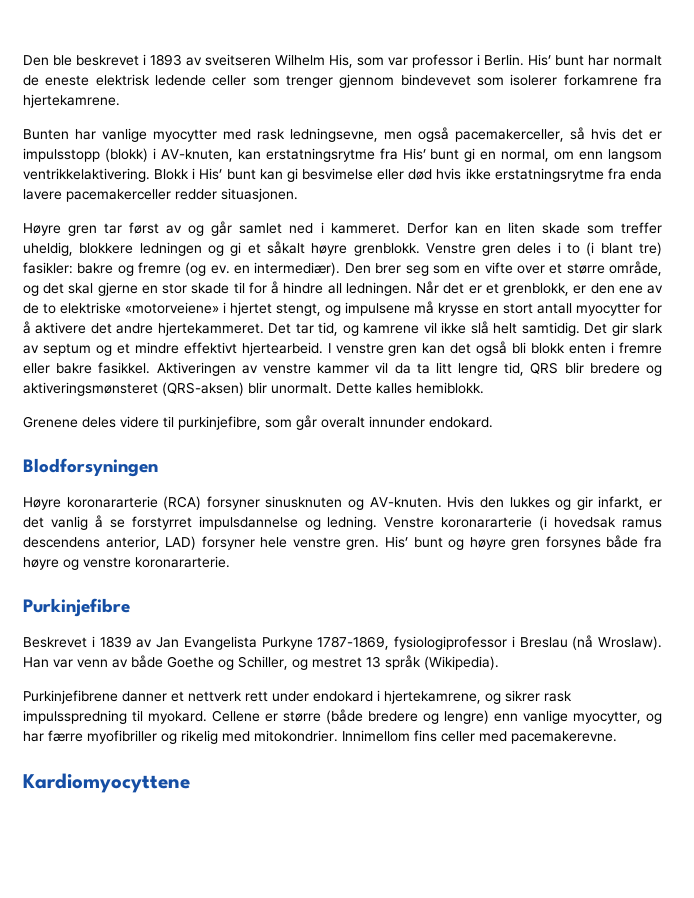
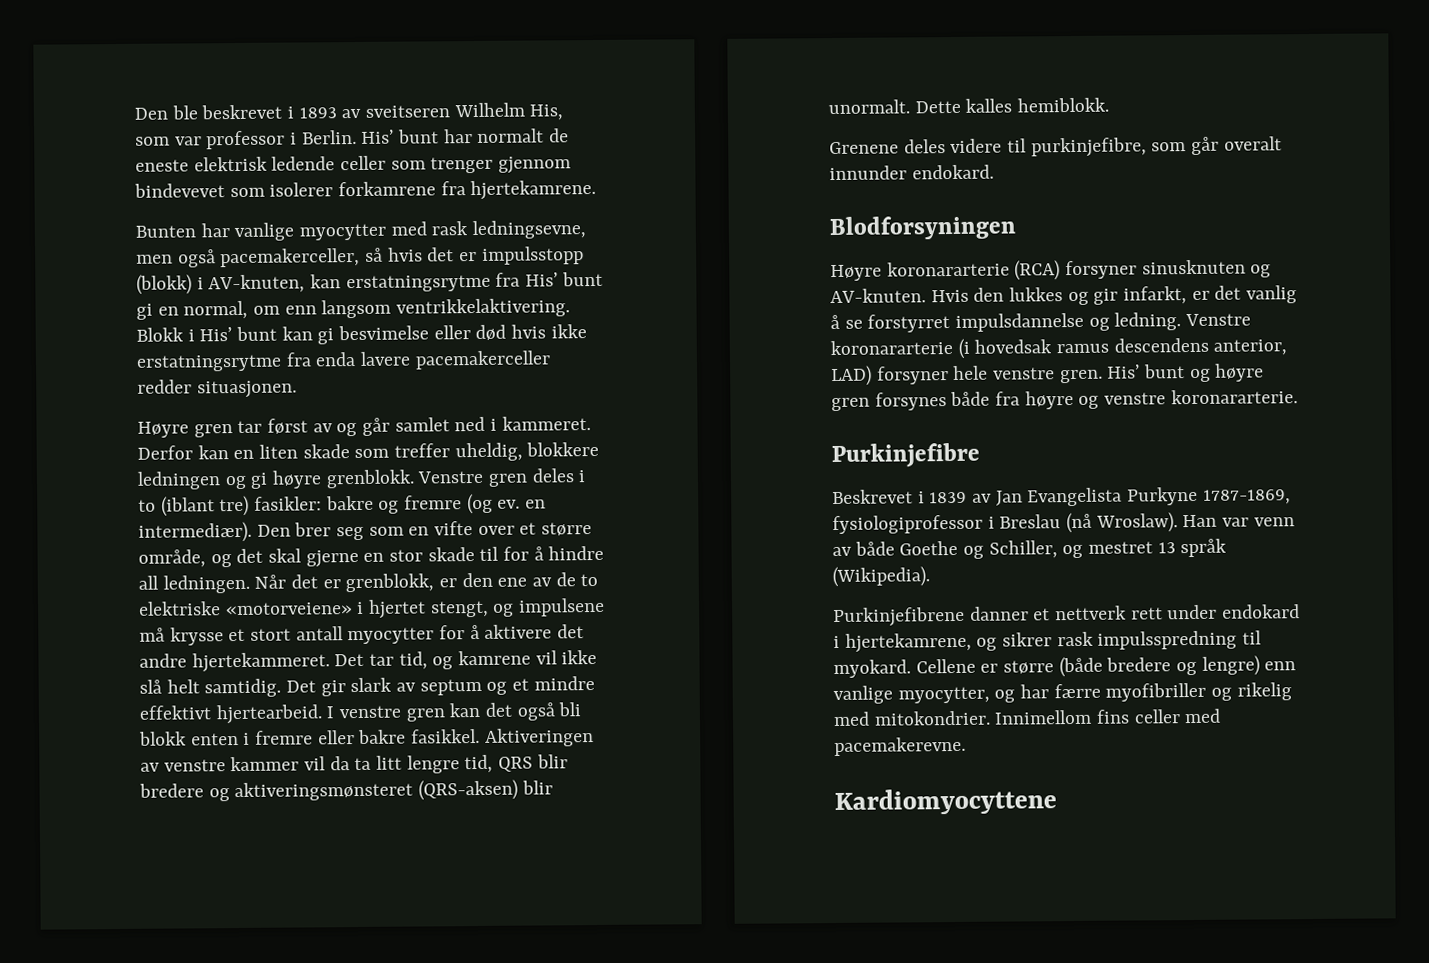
[247,241,305,254] et såkalt -> (269, 480) none
[586,242,633,256] (i blant -> [160,496,215,517] (iblant
[485,283,499,294] et -> (341, 584) none
[483,305,499,314] en -> [228,628,246,642] et

